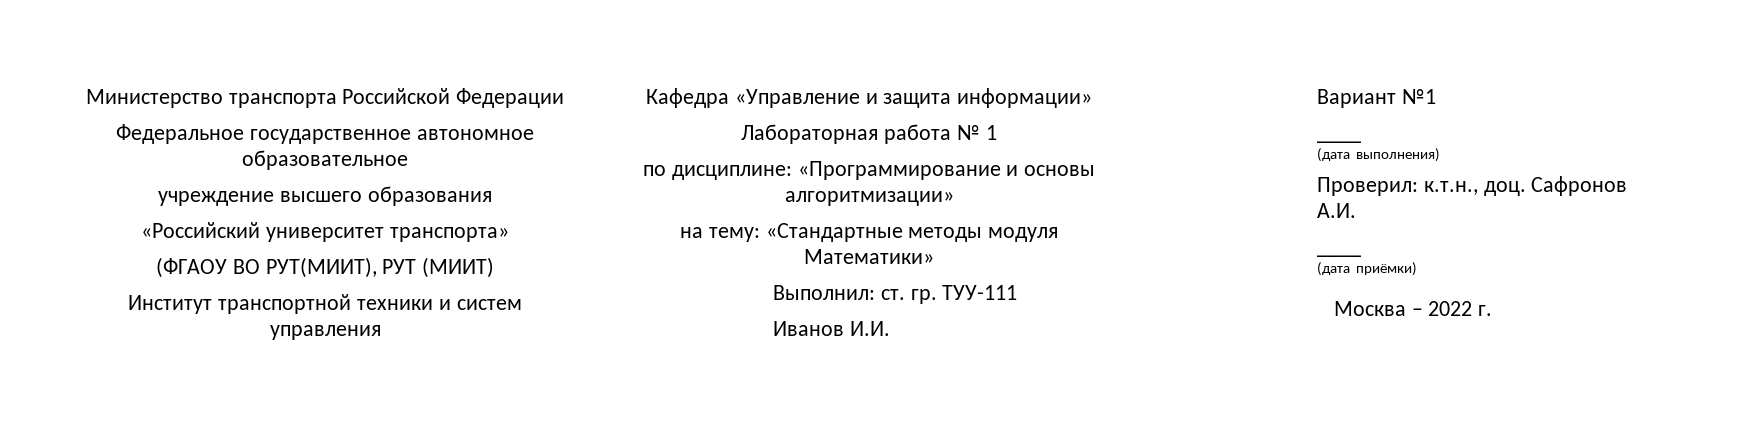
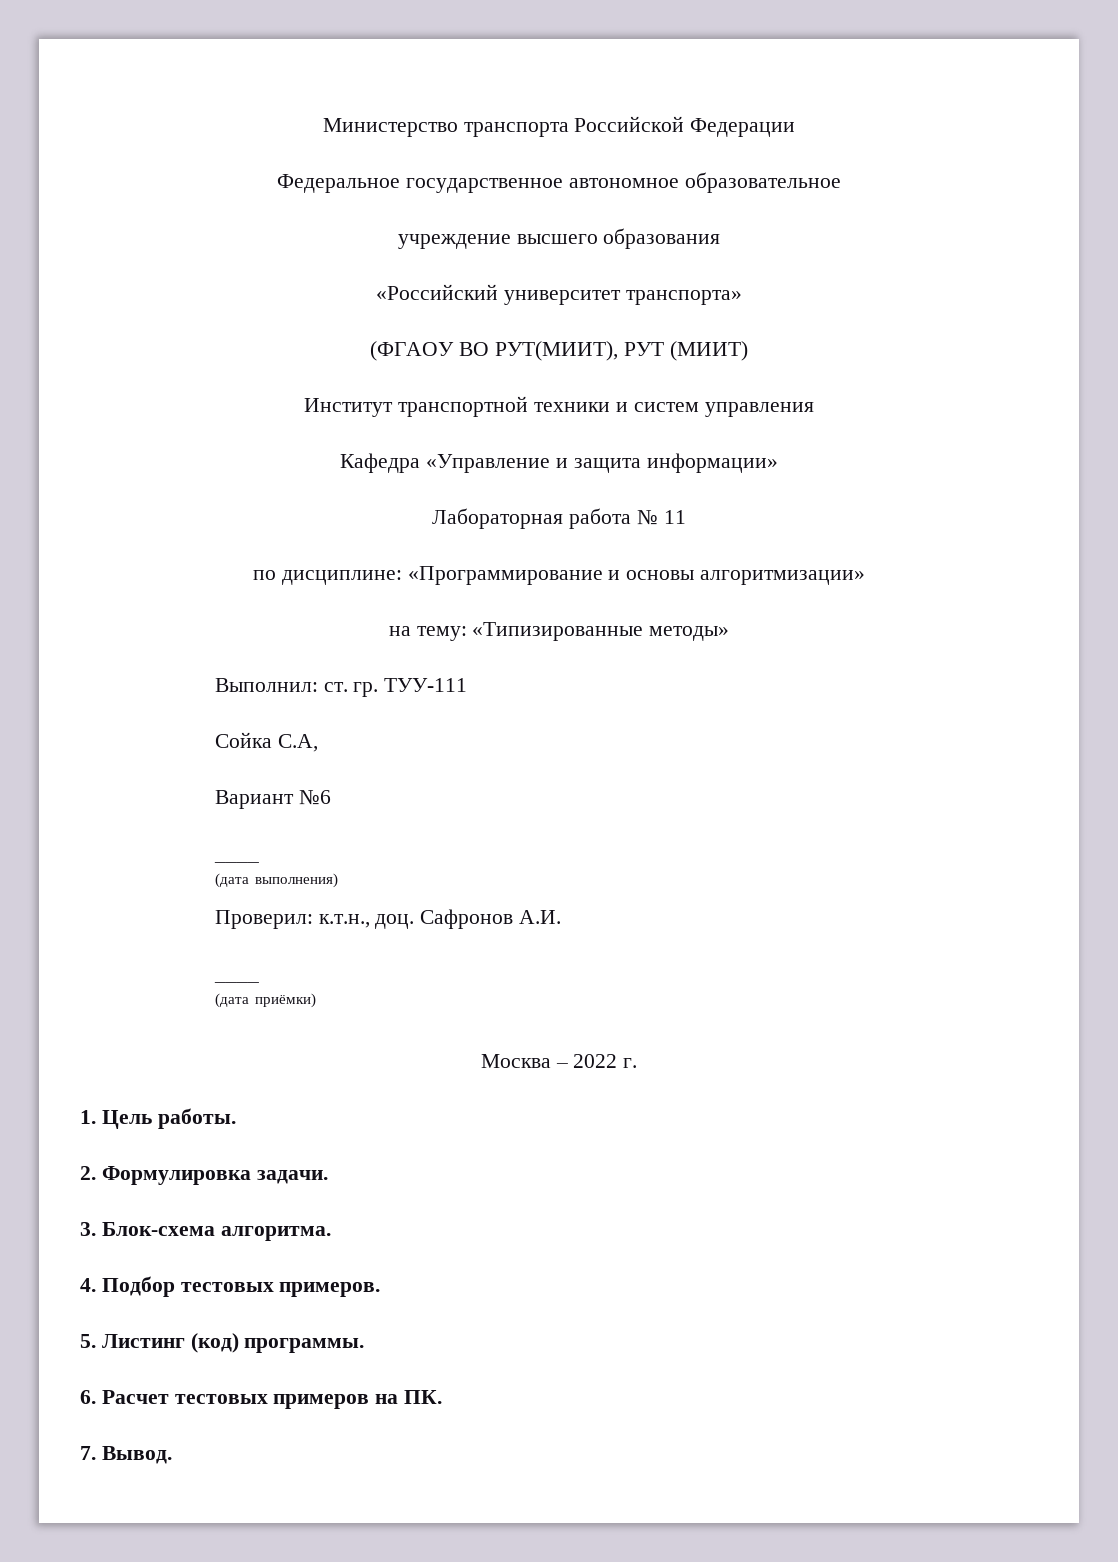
[985,125,997,140] 1 -> [663,510,686,524] 11
[765,223,1059,242] [804,249,934,264] «Стандартные методы модуля Математики» -> [472,622,730,641] «Типизированные методы»
[773,321,890,336] Иванов И.И. -> [214,732,318,752] Сойка С.А,
[1401,89,1436,104] №1 -> [298,790,331,805] №6
(1493, 310) none -> [80,1108,236,1129] [80,1166,328,1185] [80,1222,331,1241] [80,1276,381,1297] [80,1333,365,1353] [80,1390,443,1409] [80,1446,172,1464] // 1. Цель работы. // 2. Формулировка задачи. // 3. Блок-схема алгоритма. // 4. Подбор тестовых примеров. // 5. Листинг (код) программы. // 6. Расчет тестовых примеров на ПК. // 7. Вывод.

